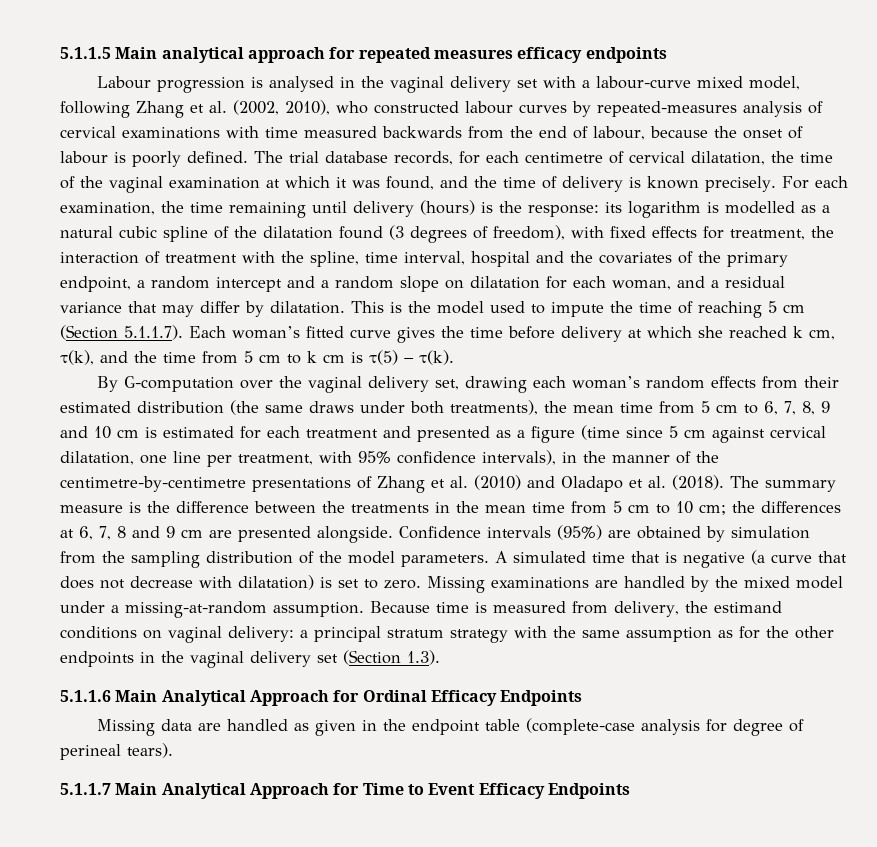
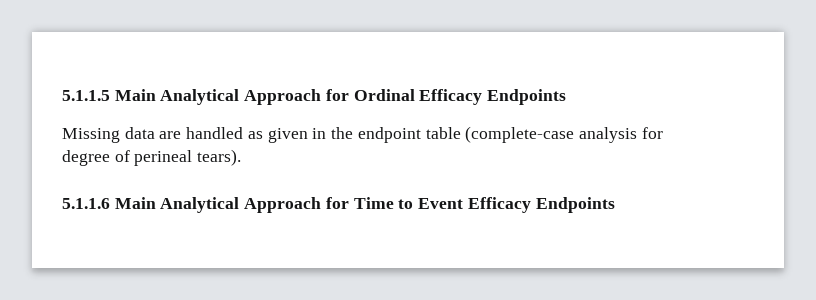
[161,47,667,63] [97,76,801,93] [60,100,823,118] [60,126,803,140] [60,151,833,167] [60,176,848,193] [60,200,830,218] [60,225,834,243] [60,251,788,267] [60,276,785,292] [60,301,805,318] [60,325,835,343] [60,350,454,365] [97,376,840,393] [60,400,830,415] [60,425,826,443] [60,450,719,467] [60,475,836,493] [60,501,841,515] [60,525,810,543] [60,550,847,568] [60,575,843,593] [60,601,782,618] [60,626,834,643] [60,650,440,668] [60,690,158,702] analytical approach for repeated measures efficacy endpoints // Labour progression is analysed in the vaginal delivery set with a labour-curve mixed model, following Zhang et al. (2002, 2010), who constructed labour curves by repeated-measures analysis of cervical examinations with time measured backwards from the end of labour, because the onset of labour is poorly defined. The trial database records, for each centimetre of cervical dilatation, the time of the vaginal examination at which it was found, and the time of delivery is known precisely. For each examination, the time remaining until delivery (hours) is the response: its logarithm is modelled as a natural cubic spline of the dilatation found (3 degrees of freedom), with fixed effects for treatment, the interaction of treatment with the spline, time interval, hospital and the covariates of the primary endpoint, a random intercept and a random slope on dilatation for each woman, and a residual variance that may differ by dilatation. This is the model used to impute the time of reaching 5 cm (Section 5.1.1.7). Each woman’s fitted curve gives the time before delivery at which she reached k cm, τ(k), and the time from 5 cm to k cm is τ(5) − τ(k). // By G-computation over the vaginal delivery set, drawing each woman’s random effects from their estimated distribution (the same draws under both treatments), the mean time from 5 cm to 6, 7, 8, 9 and 10 cm is estimated for each treatment and presented as a figure (time since 5 cm against cervical dilatation, one line per treatment, with 95% confidence intervals), in the manner of the centimetre-by-centimetre presentations of Zhang et al. (2010) and Oladapo et al. (2018). The summary measure is the difference between the treatments in the mean time from 5 cm to 10 cm; the differences at 6, 7, 8 and 9 cm are presented alongside. Confidence intervals (95%) are obtained by simulation from the sampling distribution of the model parameters. A simulated time that is negative (a curve that does not decrease with dilatation) is set to zero. Missing examinations are handled by the mixed model under a missing-at-random assumption. Because time is measured from delivery, the estimand conditions on vaginal delivery: a principal stratum strategy with the same assumption as for the other endpoints in the vaginal delivery set (Section 1.3). // 5.1.1.6 Main -> (156, 95) none
[60,783,111,795] 5.1.1.7 -> [62,198,110,209] 5.1.1.6

